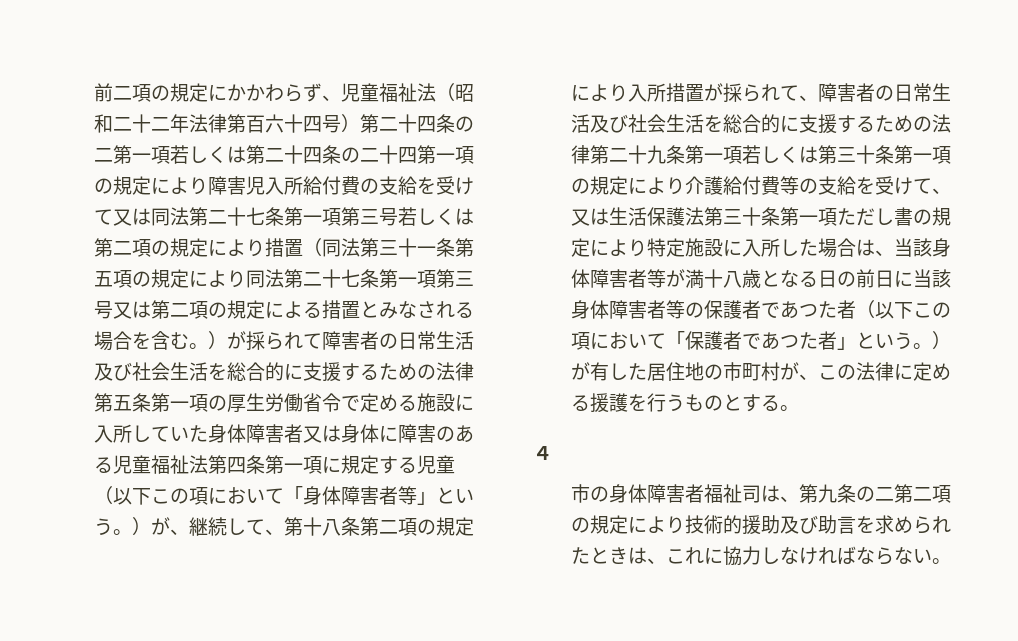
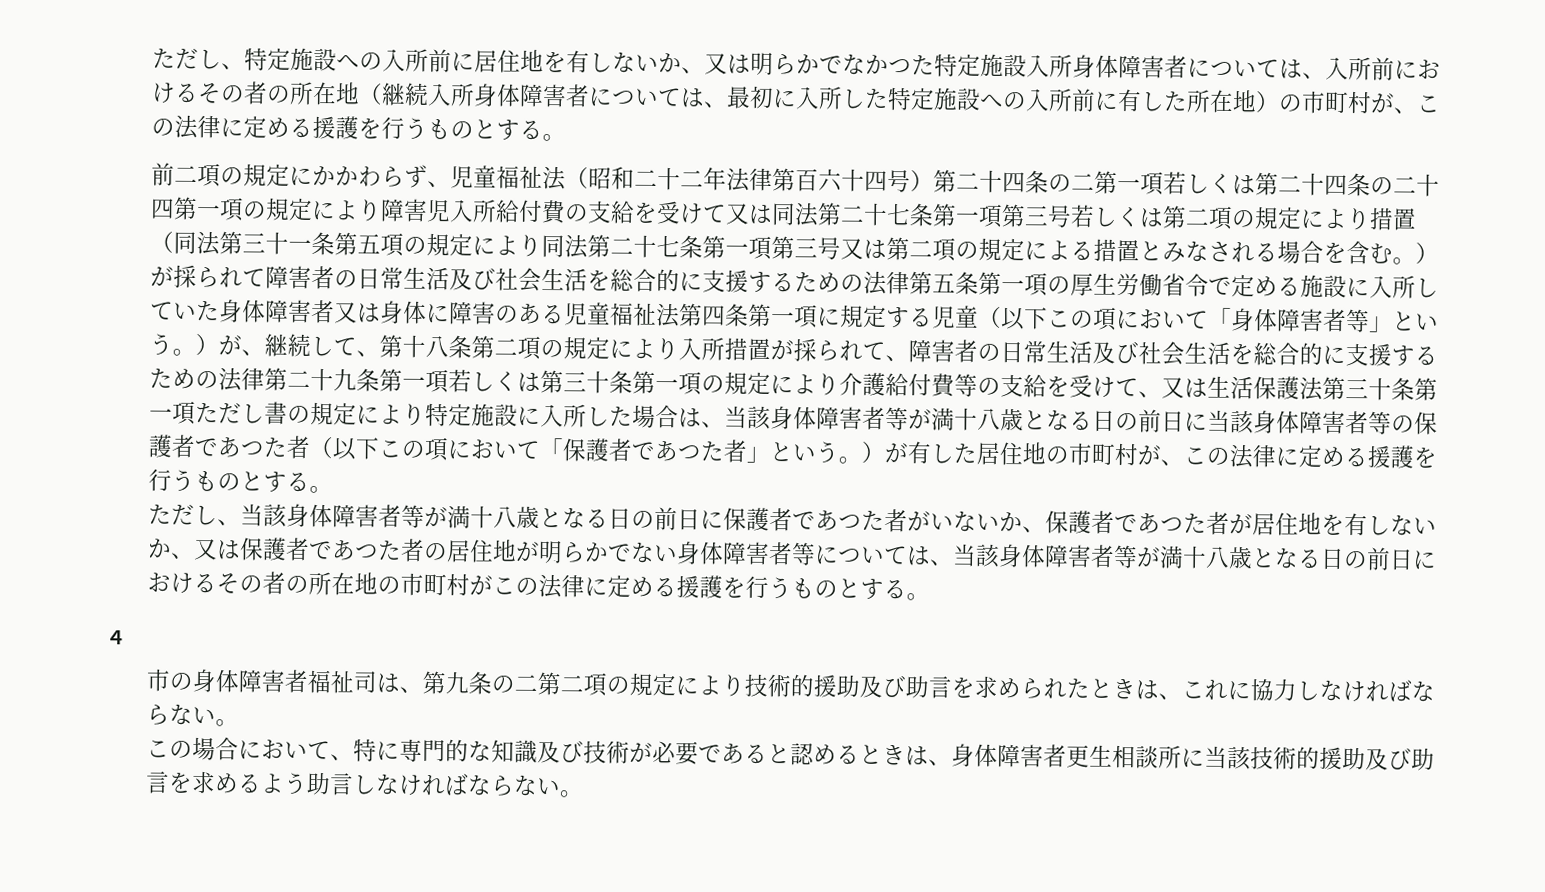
(93, 92) none -> [151,47,1441,81] [150,81,1441,114] [150,114,566,142] ただし、特定施設への入所前に居住地を有しないか、又は明らかでなかつた特定施設入所身体障害者については、入所前におけるその者の所在地（継続入所身体障害者については、最初に入所した特定施設への入所前に有した所在地）の市町村が、この法律に定める援護を行うものとする。 //
(799, 408) none -> [147,503,1437,536] [147,537,1437,571] [146,571,930,601] // ただし、当該身体障害者等が満十八歳となる日の前日に保護者であつた者がいないか、保護者であつた者が居住地を有しないか、又は保護者であつた者の居住地が明らかでない身体障害者等については、当該身体障害者等が満十八歳となる日の前日におけるその者の所在地の市町村がこの法律に定める援護を行うものとする。
(951, 561) none -> [145,736,1435,771] [144,770,583,798] // この場合において、特に専門的な知識及び技術が必要であると認めるときは、身体障害者更生相談所に当該技術的援助及び助言を求めるよう助言しなければならない。

